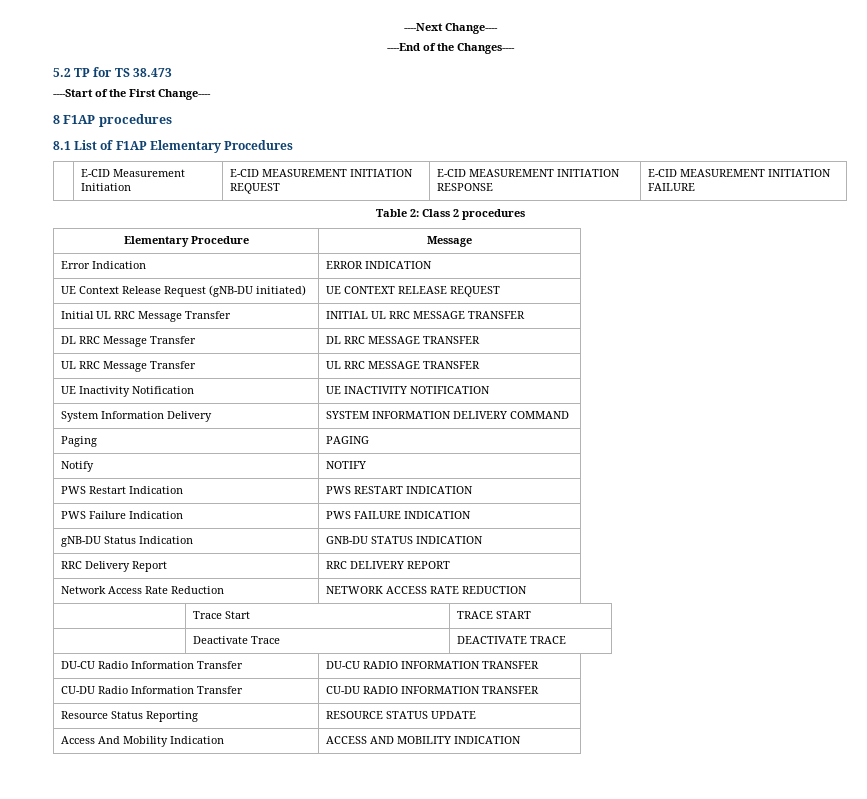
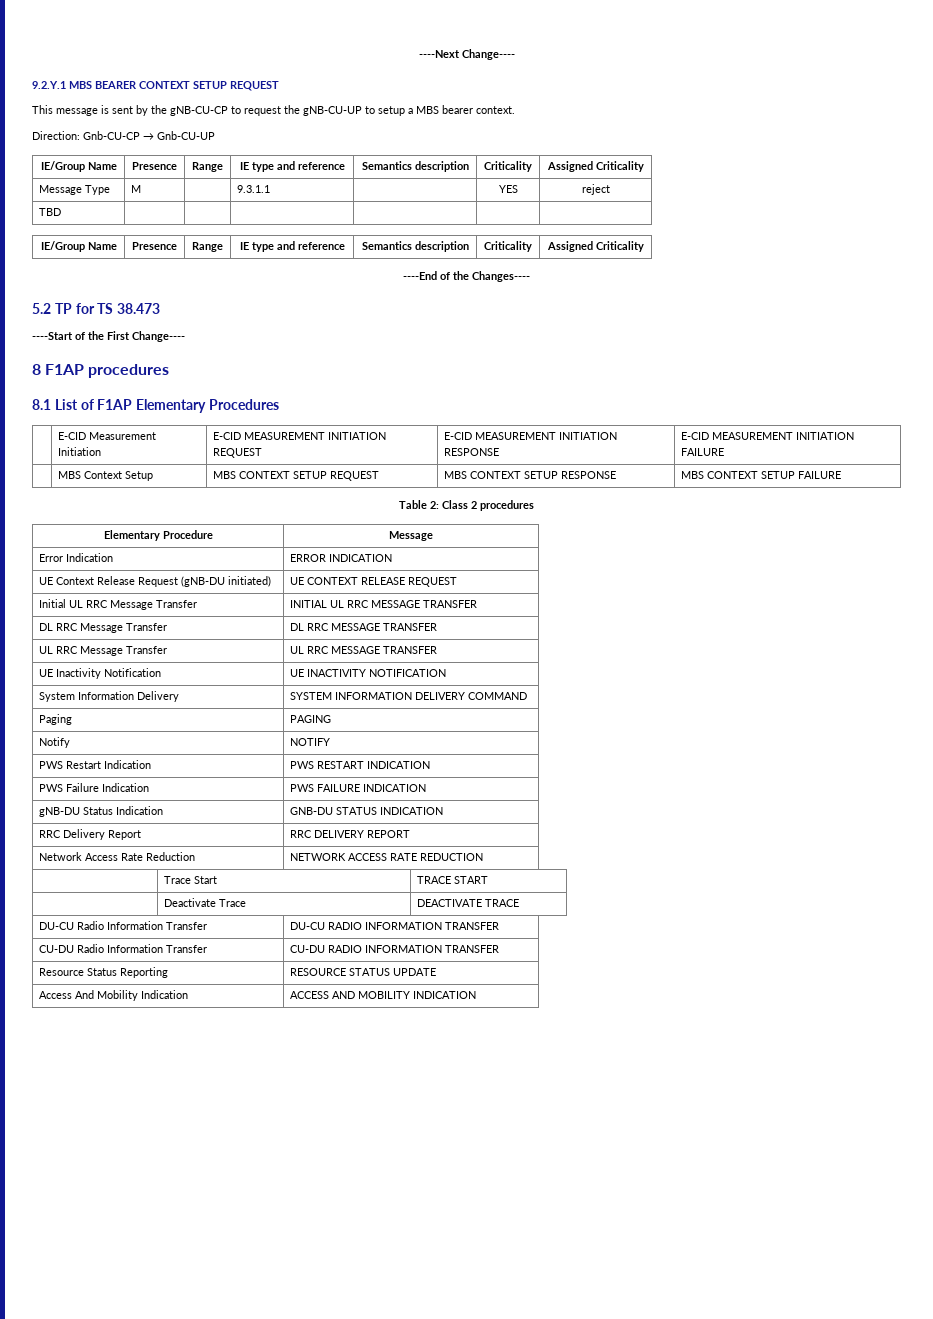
(498, 28) none -> [32,81,279,91] [32,105,515,116] [32,131,215,140] [40,161,117,172] [132,162,177,170] [192,162,223,172] [239,161,345,172] [361,161,469,172] [484,161,532,172] [546,161,644,172] [39,185,111,195] [131,185,142,193] [237,185,271,193] [498,185,518,193] [581,184,610,195] [39,208,62,216] [40,241,117,252] [132,242,177,250] [192,242,223,252] [239,241,345,252] [361,241,469,252] [484,241,532,252] [546,241,644,252] // 9.2.Y.1 MBS BEARER CONTEXT SETUP REQUEST // This message is sent by the gNB-CU-CP to request the gNB-CU-UP to setup a MBS bearer context. // Direction: Gnb-CU-CP → Gnb-CU-UP // IE/Group Name | Presence | Range | IE type and reference | Semantics description | Criticality | Assigned Criticality // Message Type | M | | 9.3.1.1 | | YES | reject // TBD | | | | | | // IE/Group Name | Presence | Range | IE type and reference | Semantics description | Criticality | Assigned Criticality
(695, 187) none -> [58,471,154,481] [213,471,380,481] [444,471,617,479] [681,471,842,479] // | MBS Context Setup | MBS CONTEXT SETUP REQUEST | MBS CONTEXT SETUP RESPONSE | MBS CONTEXT SETUP FAILURE

